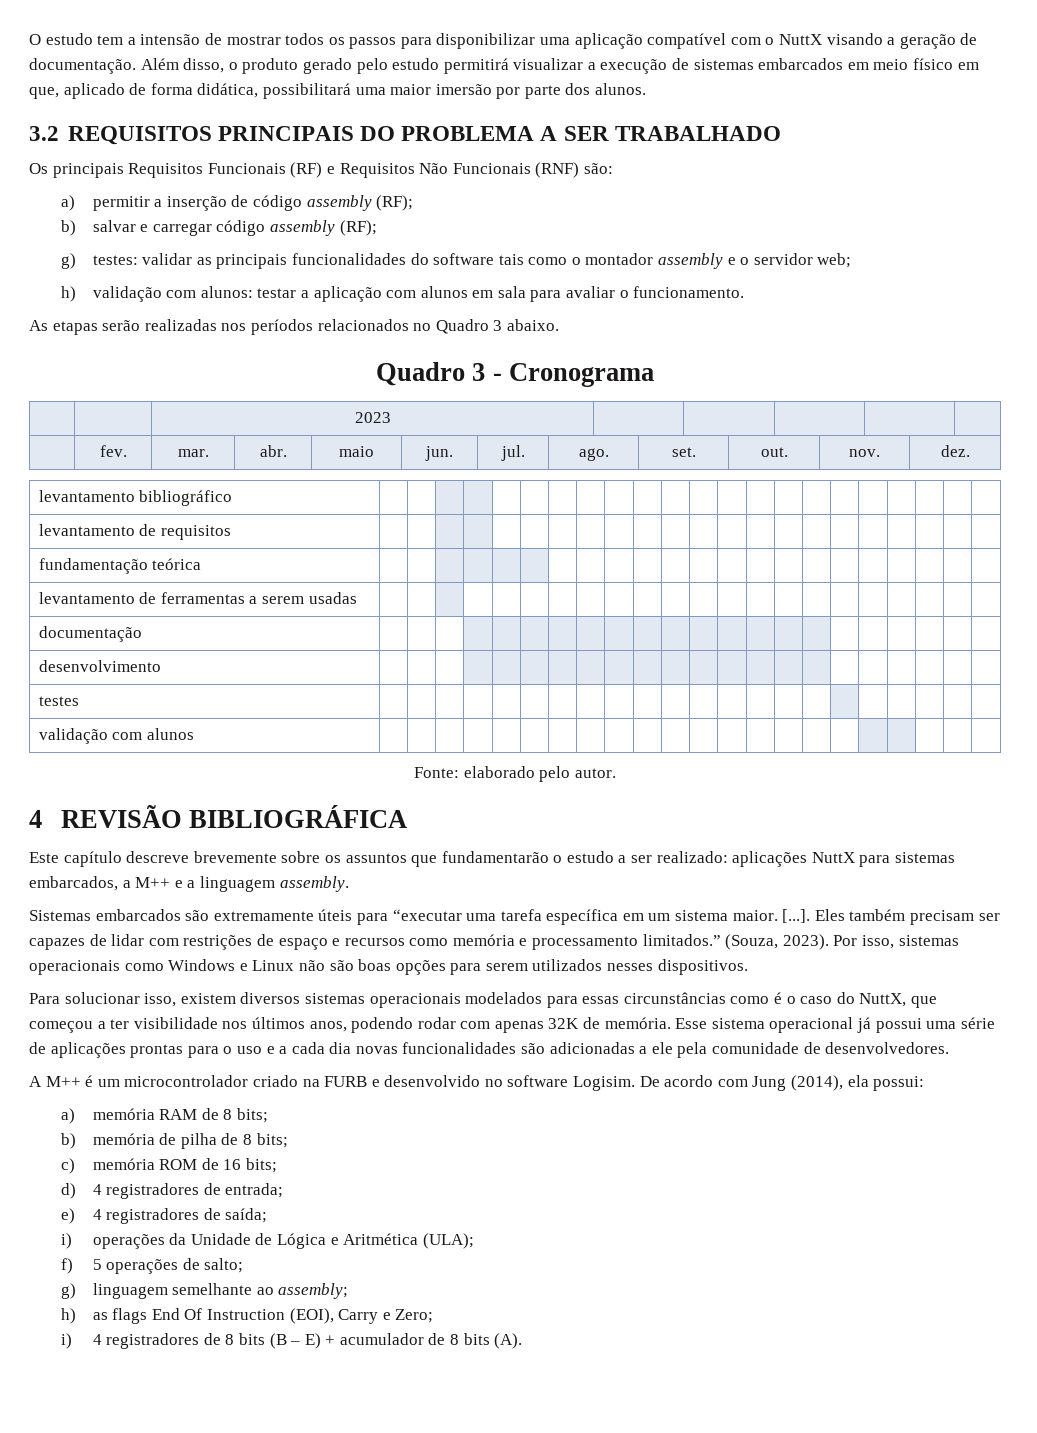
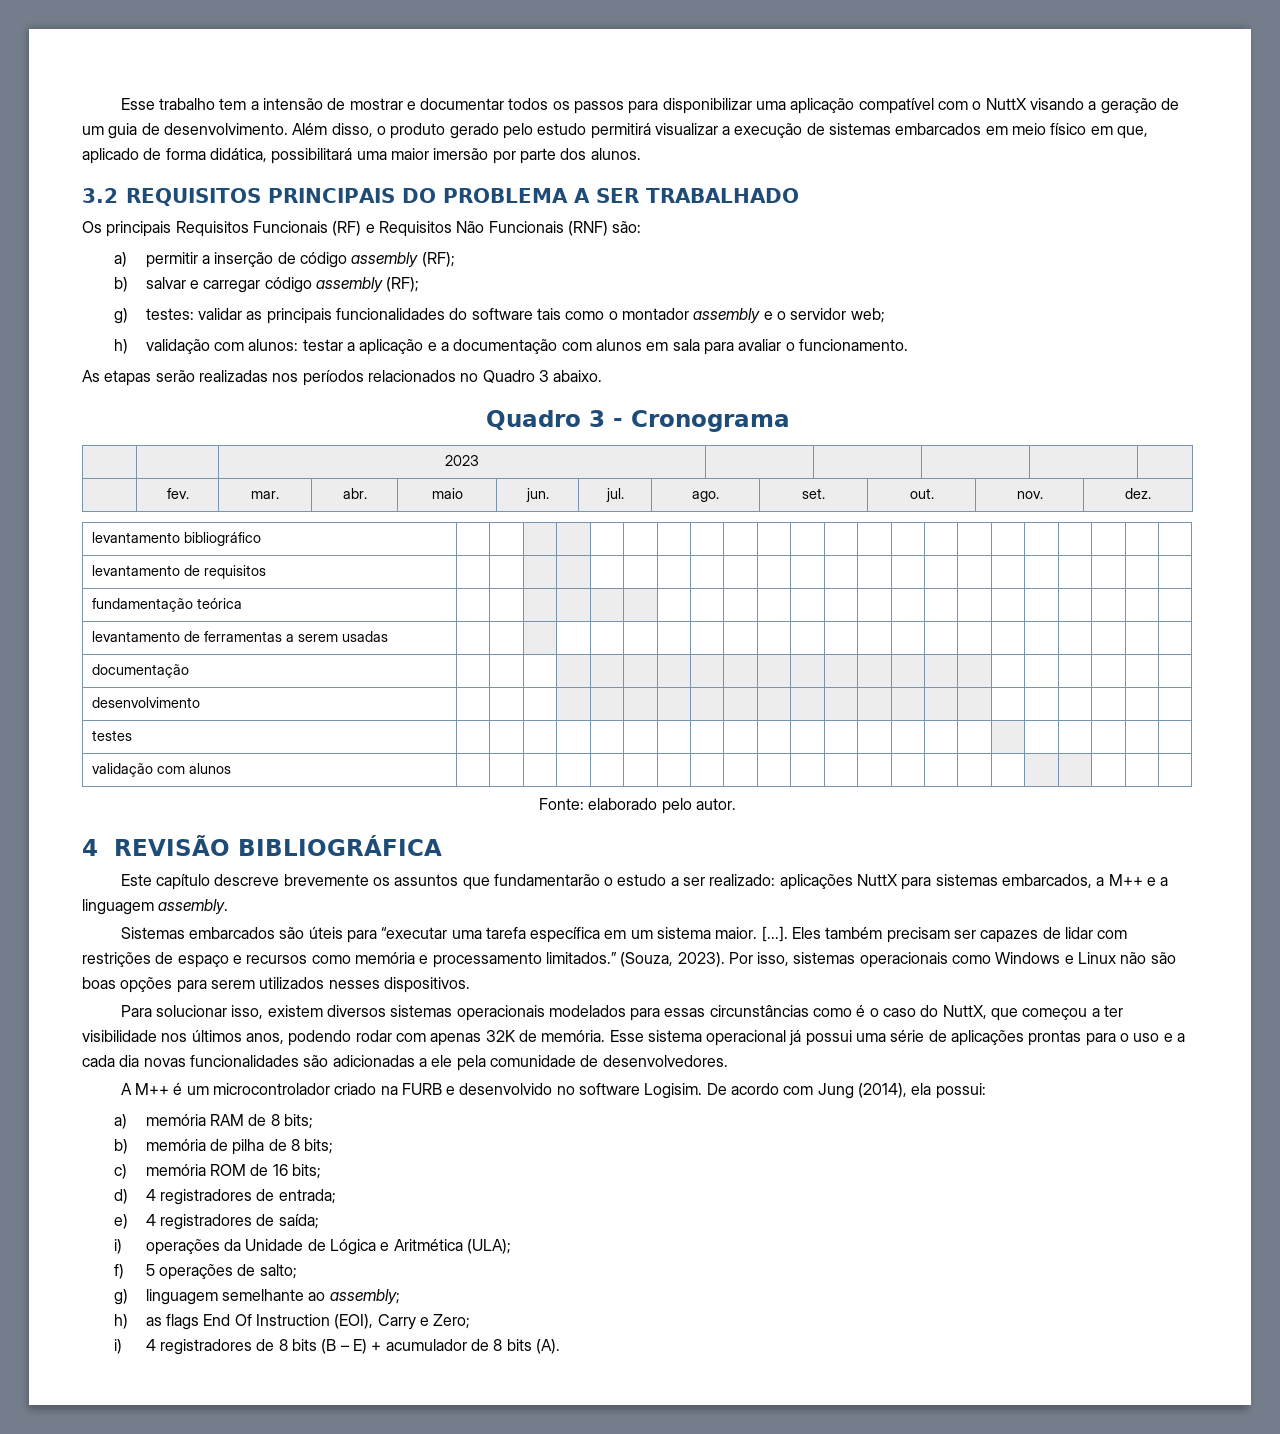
[29,33,93,45] O estudo -> [120,98,215,110] Esse trabalho
(281, 40) none -> [406,98,505,110] e documentar
[29,58,136,74] documentação. -> [82,123,288,139] um guia de desenvolvimento.
(382, 294) none -> [427,339,558,354] e a documentação
[281,851,321,863] sobre -> (369, 880) none
[213,911,314,921] extremamente -> (305, 933) none

